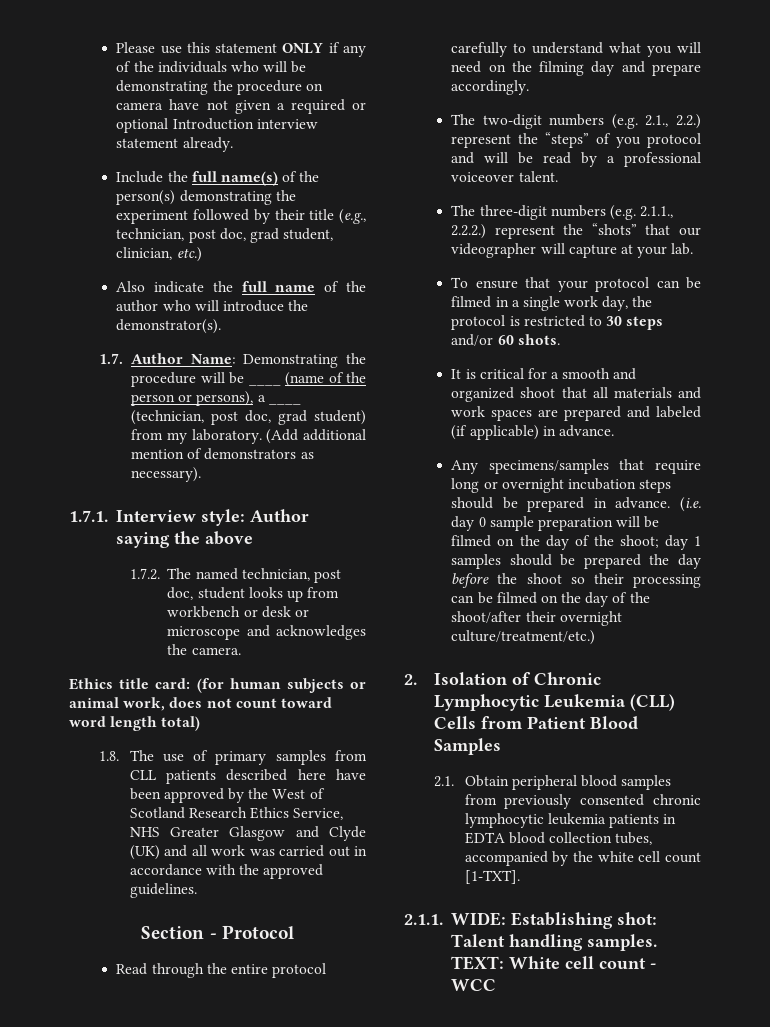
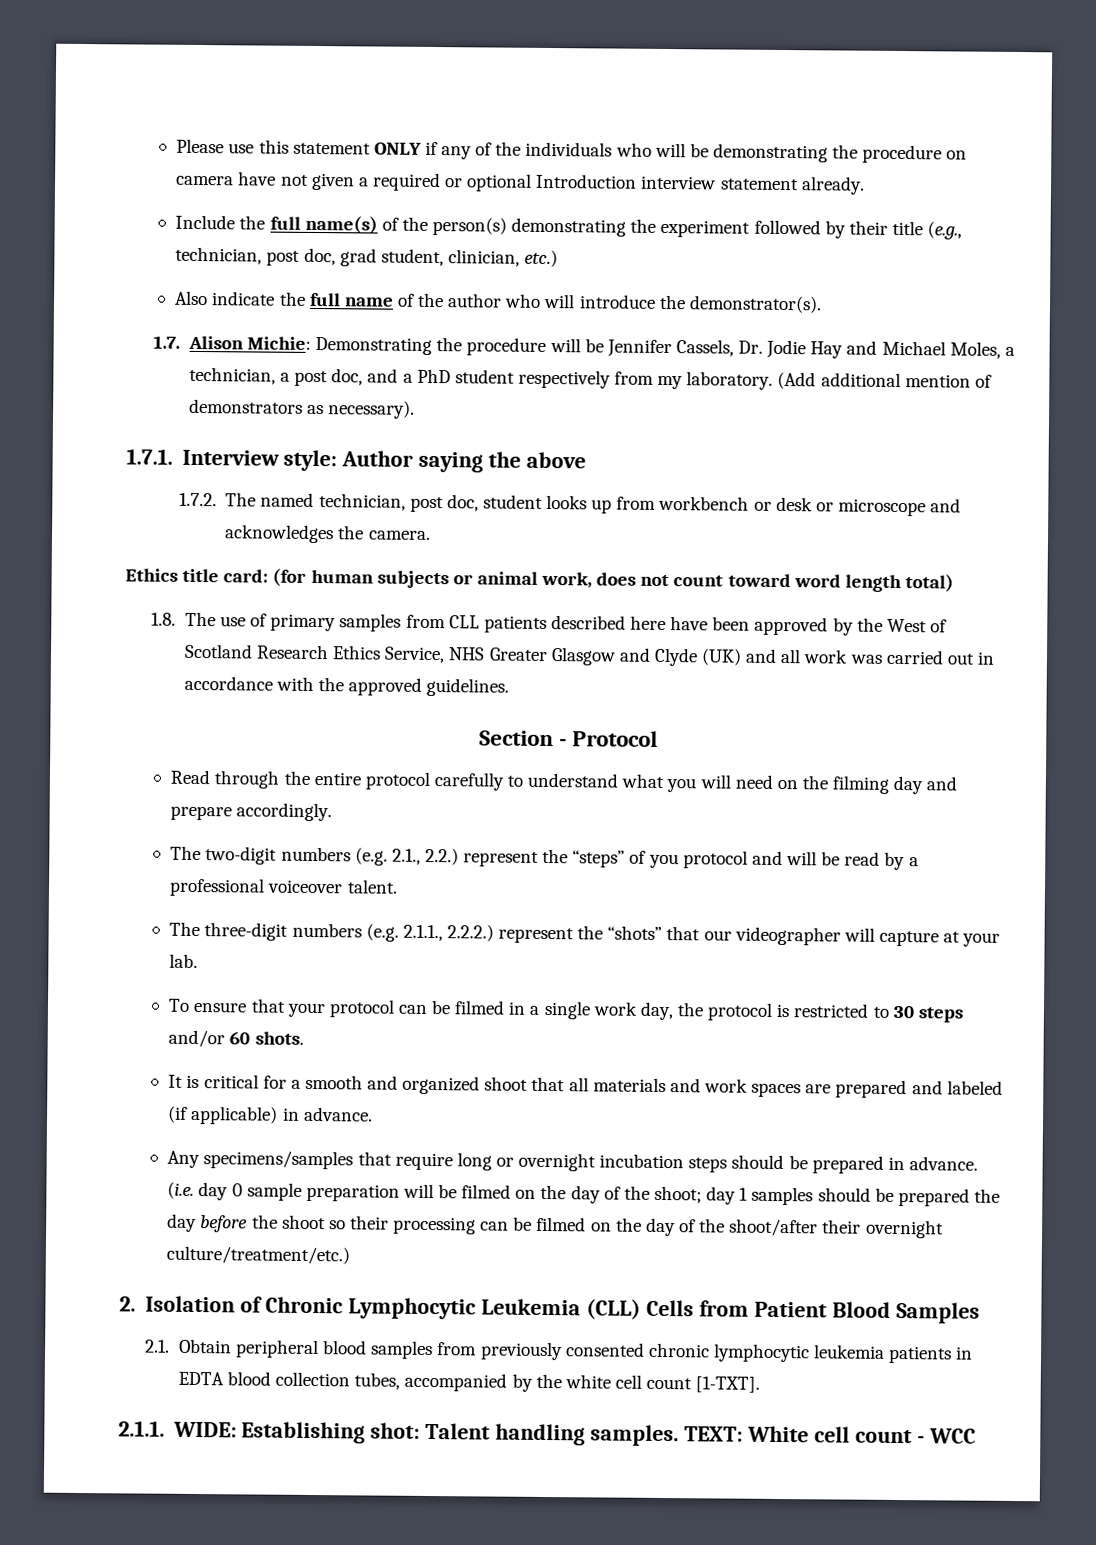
[131,353,236,364] Author Name: -> [187,335,312,350] Alison Michie:
[248,372,366,387] [131,391,266,406] [268,402,301,405] [131,410,366,425] ____ (name of the person or persons), a ____ (technician, post doc, grad student) -> [606,339,1015,359] [188,366,611,389] Jennifer Cassels, Dr. Jodie Hay and Michael Moles, a technician, a post doc, and a PhD student respectively

